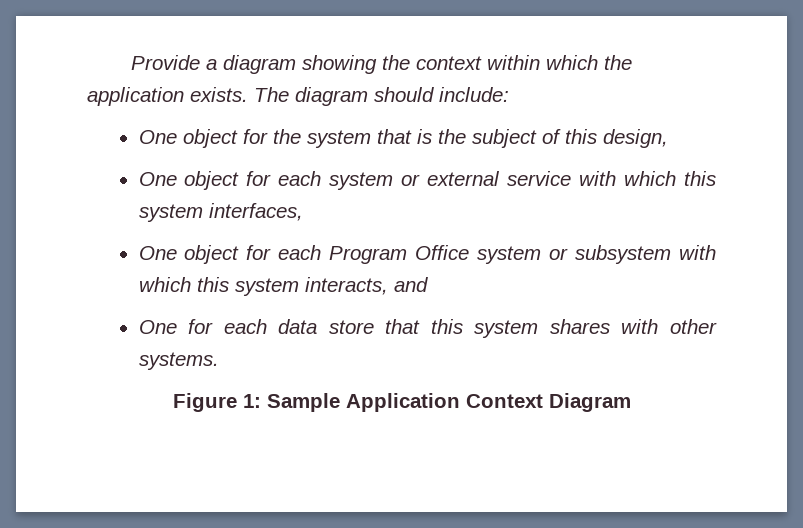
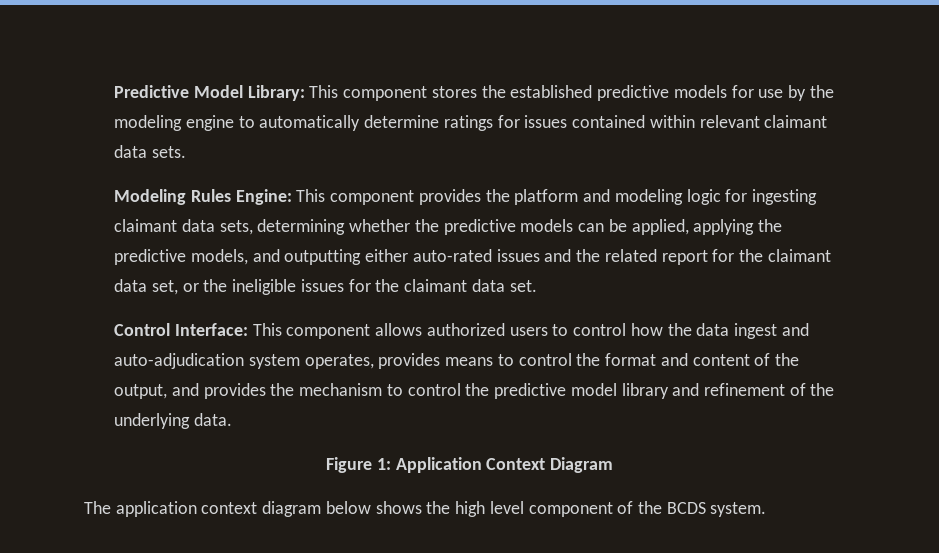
[131,55,633,74] [87,87,509,106] [138,129,668,148] [138,171,716,190] [138,203,303,222] [138,245,717,264] [138,277,428,296] [138,319,717,338] [138,352,219,370] Provide a diagram showing the context within which the application exists. The diagram should include: // One object for the system that is the subject of this design, // One object for each system or external service with which this system interfaces, // One object for each Program Office system or subsystem with which this system interacts, and // One for each data store that this system shares with other systems. -> [114,85,834,101] [114,115,828,131] [114,145,187,158] [114,189,817,205] [114,219,782,235] [114,249,831,265] [114,279,537,295] [114,323,809,339] [114,353,799,369] [114,383,835,399] [114,413,233,429] Predictive Model Library: This component stores the established predictive models for use by the modeling engine to automatically determine ratings for issues contained within relevant claimant data sets. // Modeling Rules Engine: This component provides the platform and modeling logic for ingesting claimant data sets, determining whether the predictive models can be applied, applying the predictive models, and outputting either auto-rated issues and the related report for the claimant data set, or the ineligible issues for the claimant data set. // Control Interface: This component allows authorized users to control how the data ingest and auto-adjudication system operates, provides means to control the format and content of the output, and provides the mechanism to control the predictive model library and refinement of the underlying data.
[266,393,340,412] Sample -> (391, 464) none
(631, 402) none -> [84,501,767,517] // The application context diagram below shows the high level component of the BCDS system.

